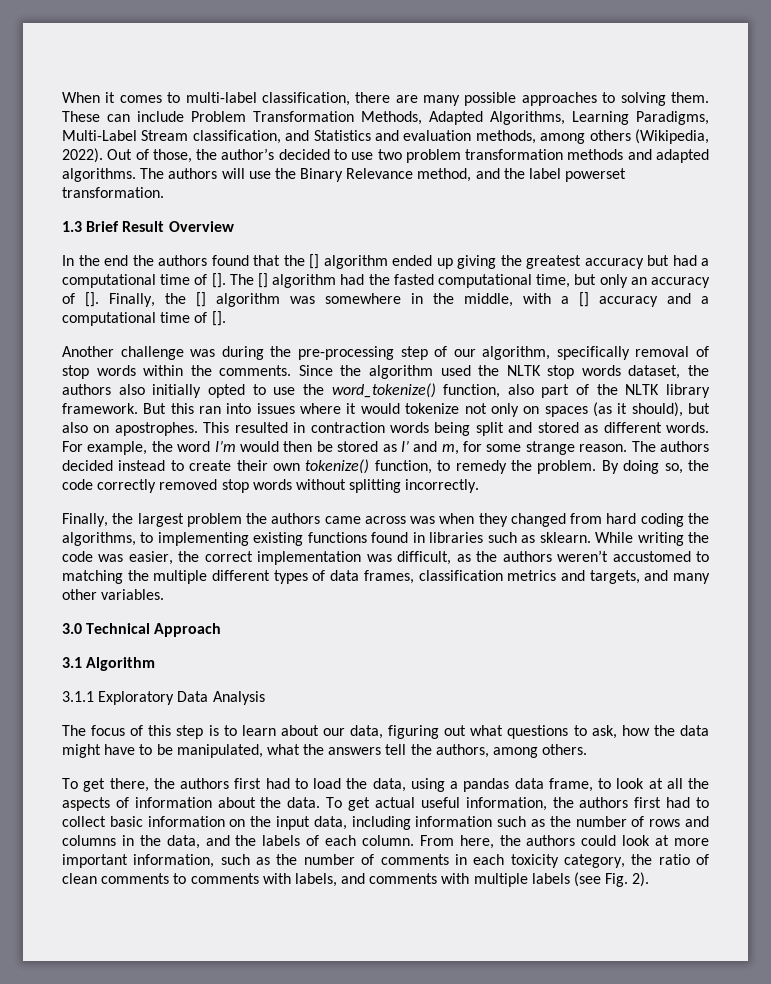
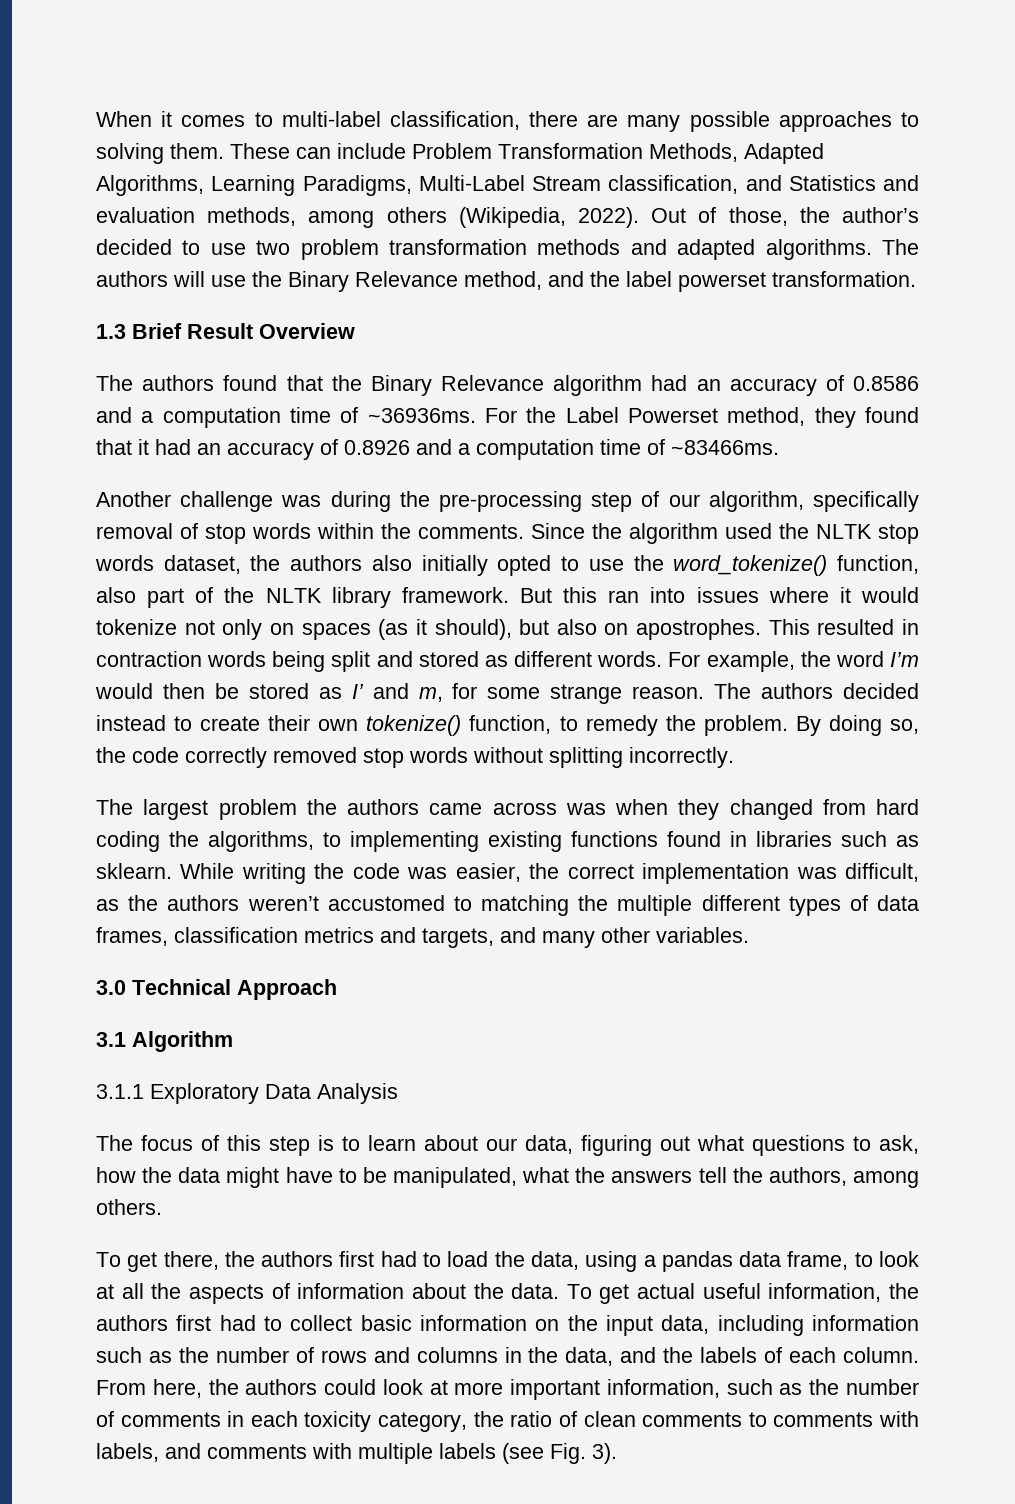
[62,254,709,269] [62,273,710,288] [62,292,709,307] [62,311,226,326] In the end the authors found that the [] algorithm ended up giving the greatest accuracy but had a computational time of []. The [] algorithm had the fasted computational time, but only an accuracy of []. Finally, the [] algorithm was somewhere in the middle, with a [] accuracy and a computational time of []. -> [96,375,919,396] [96,407,920,428] [96,439,779,460] The authors found that the Binary Relevance algorithm had an accuracy of 0.8586 and a computation time of ~36936ms. For the Label Powerset method, they found that it had an accuracy of 0.8926 and a computation time of ~83466ms.
[62,513,134,527] Finally, the -> [96,799,133,815] The
[632,872,650,887] 2). -> [592,1443,617,1464] 3).

